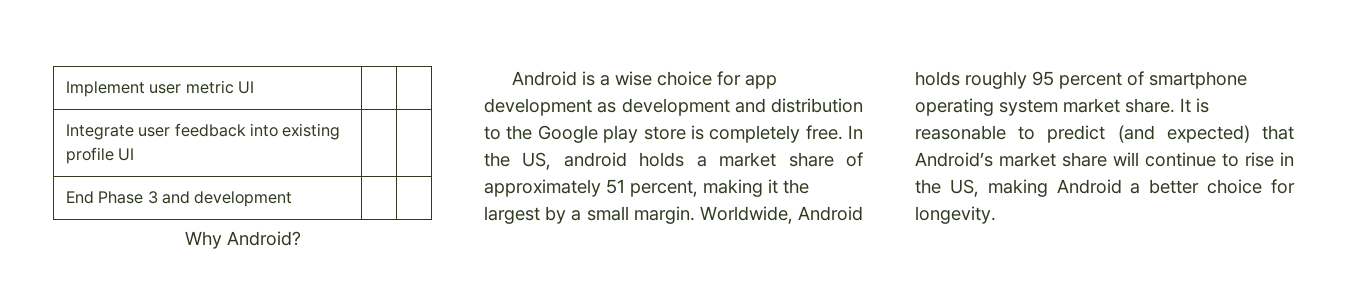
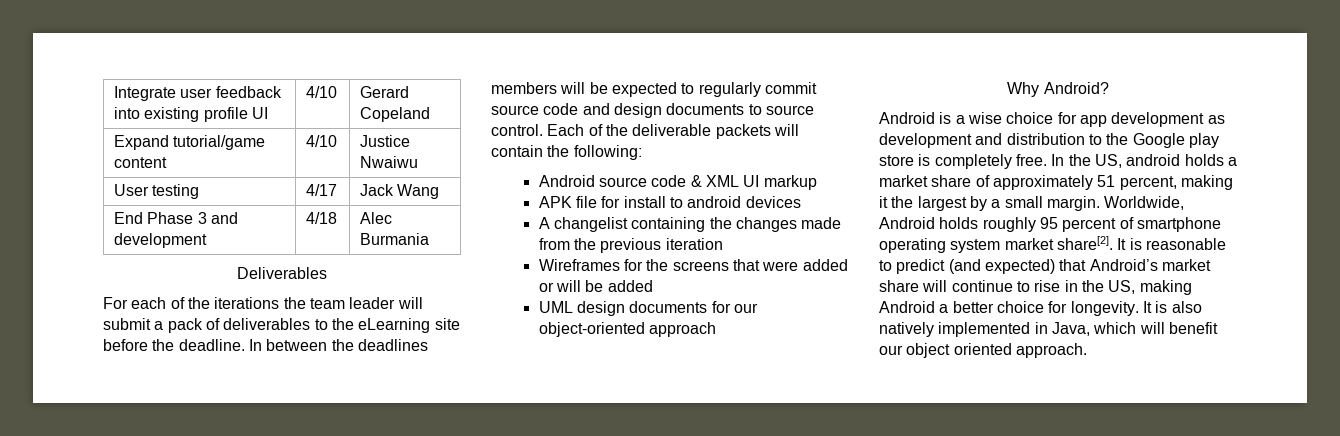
[65,80,254,97] Implement user metric UI | | // -> (114, 93) none
(135, 154) | -> [306,86,338,98] [360,86,410,98] [360,107,431,122] [114,135,266,150] [114,157,168,168] [306,135,338,147] [360,135,411,147] [360,156,419,168] [114,184,200,199] [306,184,338,196] [360,184,440,199] 4/10 | Gerard Copeland // Expand tutorial/game content | 4/10 | Justice Nwaiwu // User testing | 4/17 | Jack Wang
(293, 199) | -> [306,212,338,224] [360,212,393,224] [360,233,430,245] [237,267,327,279] [103,297,423,309] [103,318,460,333] [103,339,428,351] [491,82,817,97] [491,103,814,118] [491,124,799,139] [491,145,642,160] [538,175,817,190] [538,196,801,208] [538,217,842,232] [538,238,723,253] [538,259,848,271] [538,280,653,292] [538,301,758,316] [538,322,716,337] 4/18 | Alec Burmania // Deliverables // For each of the iterations the team leader will submit a pack of deliverables to the eLearning site before the deadline. In between the deadlines members will be expected to regularly commit source code and design documents to source control. Each of the deliverable packets will contain the following: // Android source code & XML UI markup // APK file for install to android devices // A changelist containing the changes made from the previous iteration // Wireframes for the screens that were added or will be added // UML design documents for our object-oriented approach
[1125,98,1175,113] share. -> [1056,236,1113,250] share[2].
(996, 215) none -> [1142,301,1202,313] [879,322,1218,337] [879,343,1087,358] It is also natively implemented in Java, which will benefit our object oriented approach.

